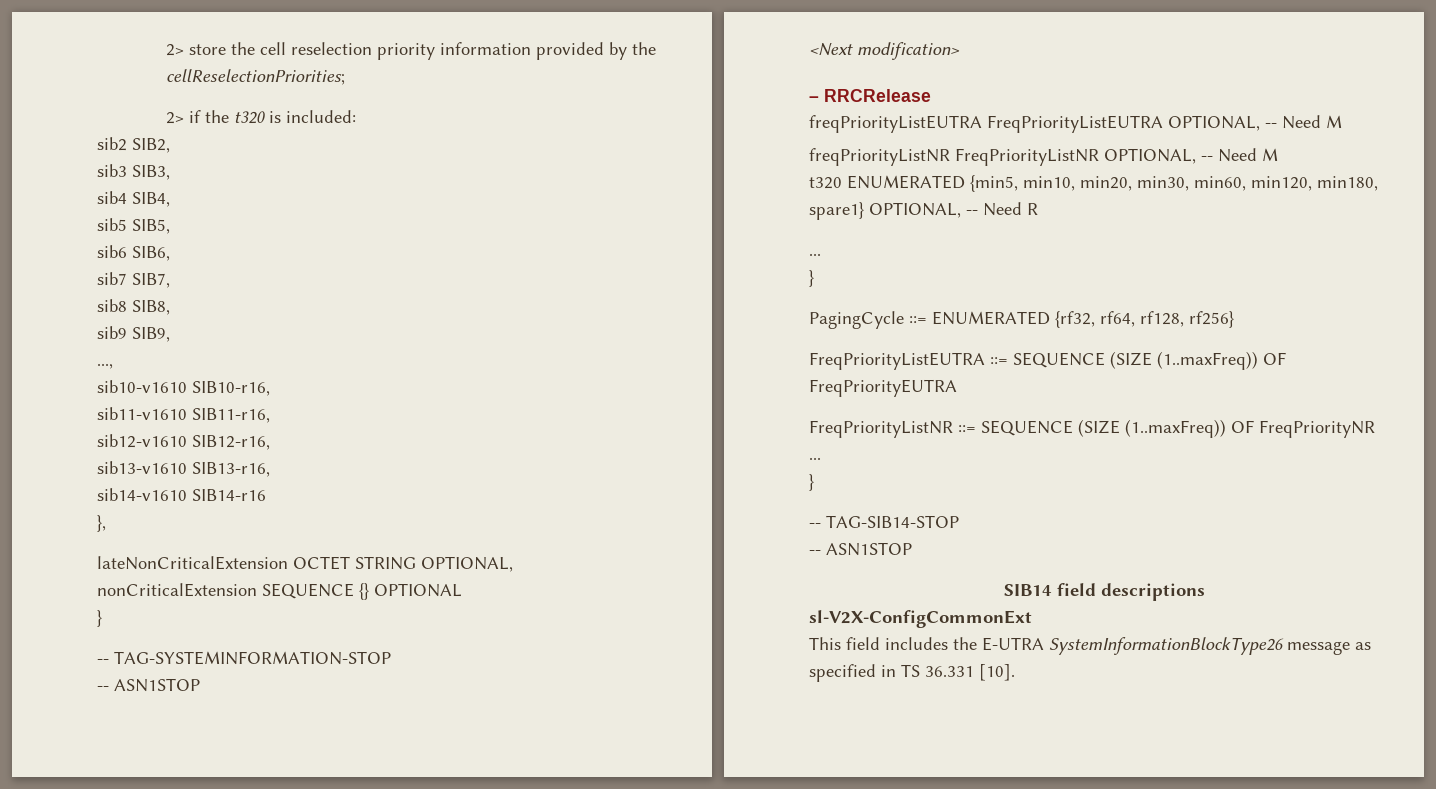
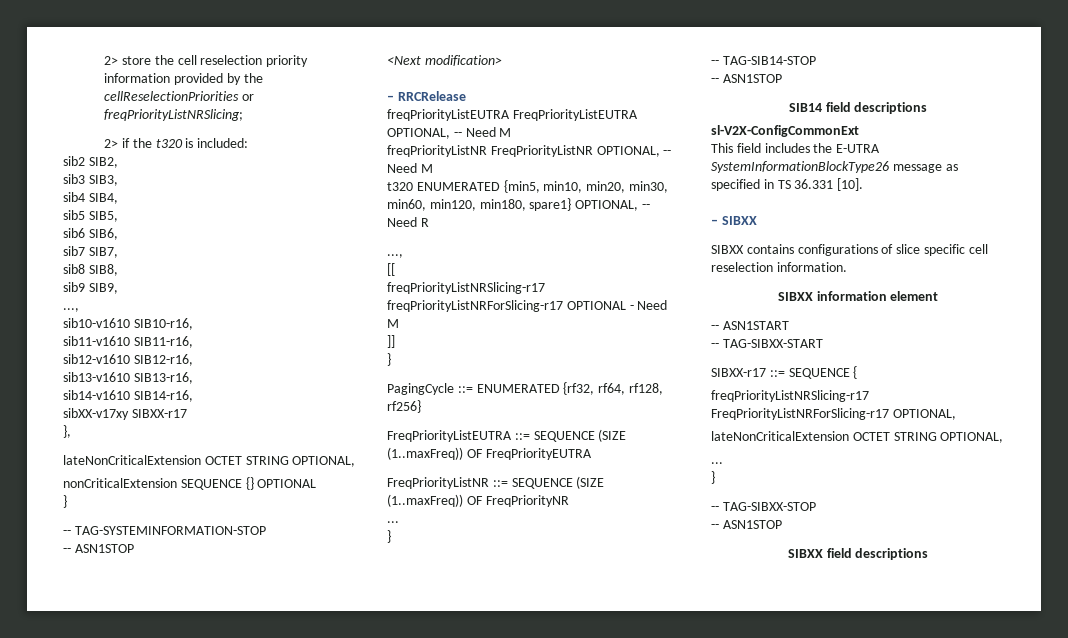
[165,69,345,85] cellReselectionPriorities; -> [104,91,254,101] [104,109,244,121] cellReselectionPriorities or freqPriorityListNRSlicing;
[192,489,266,501] SIB14-r16 -> [133,390,193,402] [63,408,187,420] SIB14-r16, // sibXX-v17xy SIBXX-r17
[809,253,821,256] ... -> [387,254,403,258] [387,263,395,276] [387,282,545,294] [387,300,668,312] [387,319,399,328] [387,335,395,348] ..., // [[ // freqPriorityListNRSlicing-r17 freqPriorityListNRForSlicing-r17 OPTIONAL - Need M // ]]
(1015, 672) none -> [711,216,757,225] [711,244,988,256] [711,262,847,272] [777,291,939,301] [711,321,789,330] [711,339,823,348] [711,366,858,379] [711,390,869,402] [711,408,956,420] [711,431,1004,443] [711,462,723,464] [711,471,715,484] [711,502,816,511] [711,520,782,529] [787,548,929,560] // – SIBXX // SIBXX contains configurations of slice specific cell reselection information. // SIBXX information element // -- ASN1START // -- TAG-SIBXX-START // SIBXX-r17 ::= SEQUENCE { // freqPriorityListNRSlicing-r17 FreqPriorityListNRForSlicing-r17 OPTIONAL, // lateNonCriticalExtension OCTET STRING OPTIONAL, // ... // } // -- TAG-SIBXX-STOP // -- ASN1STOP // SIBXX field descriptions

